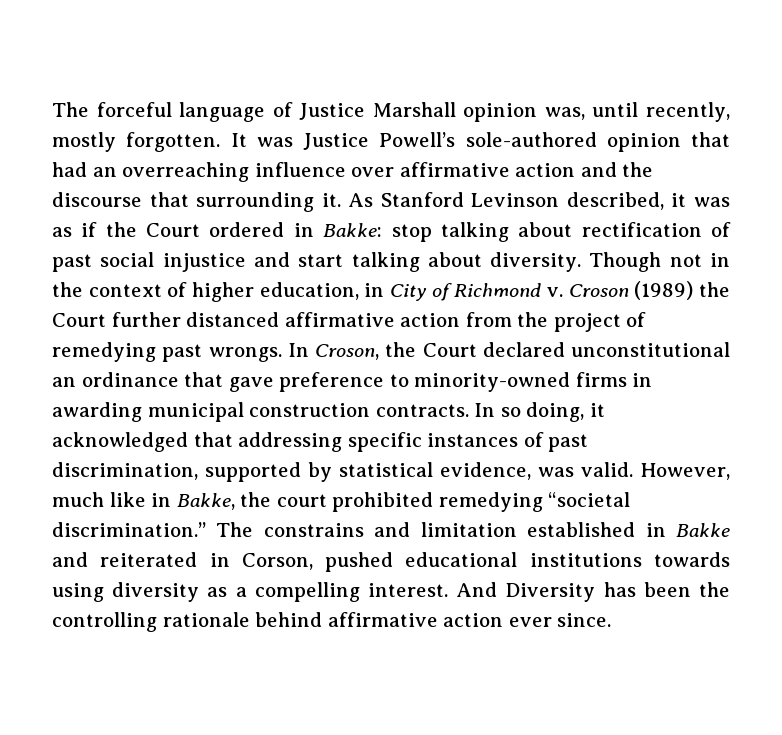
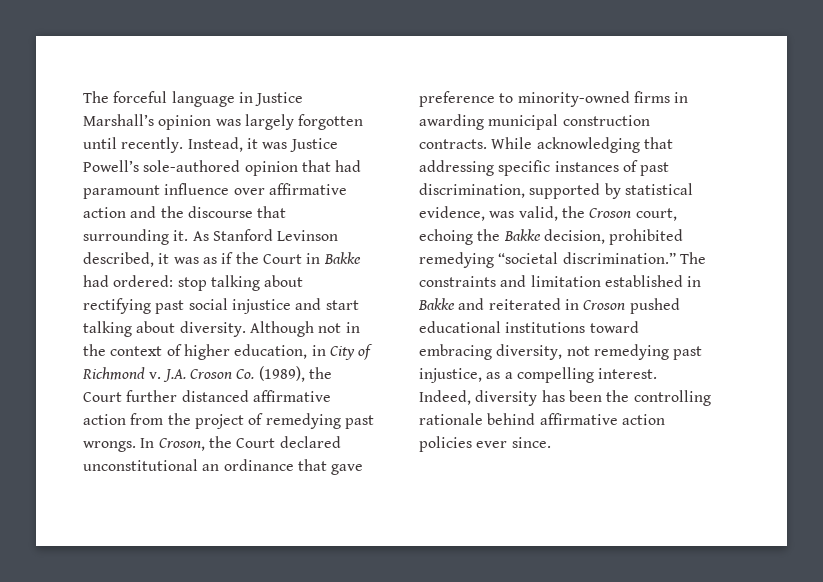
[272,102,730,122] [52,132,247,152] of Justice Marshall opinion was, until recently, mostly forgotten. It -> [238,92,304,106] [83,114,364,130] [83,137,258,153] in Justice Marshall’s opinion was largely forgotten until recently. Instead, it
[92,162,250,182] an overreaching -> [83,185,160,199] paramount
[209,222,383,237] ordered in Bakke: -> [306,252,361,264] [83,275,174,287] in Bakke had ordered:
[581,222,732,237] rectification of -> [83,298,151,314] rectifying
[589,252,662,272] Though -> [249,321,314,337] Although
[568,281,694,300] Croson (1989) -> [162,366,305,382] J.A. Croson Co. (1989),
[474,402,605,422] [52,432,188,452] In so doing, it acknowledged -> [491,137,640,153] While acknowledging
[581,462,730,480] [52,492,327,510] valid. However, much like in Bakke, the court -> [518,206,677,221] [419,229,605,245] valid, the Croson court, echoing the Bakke decision,
[263,523,364,537] constrains -> [419,276,496,287] constraints
[241,553,313,570] Corson, -> [583,300,626,310] Croson
[654,552,730,567] [52,582,200,602] towards using diversity -> [589,321,639,333] [419,344,703,360] [419,368,482,383] toward embracing diversity, not remedying past injustice,
[456,582,596,602] And Diversity -> [419,390,538,406] Indeed, diversity
(504, 620) none -> [419,436,472,452] policies

